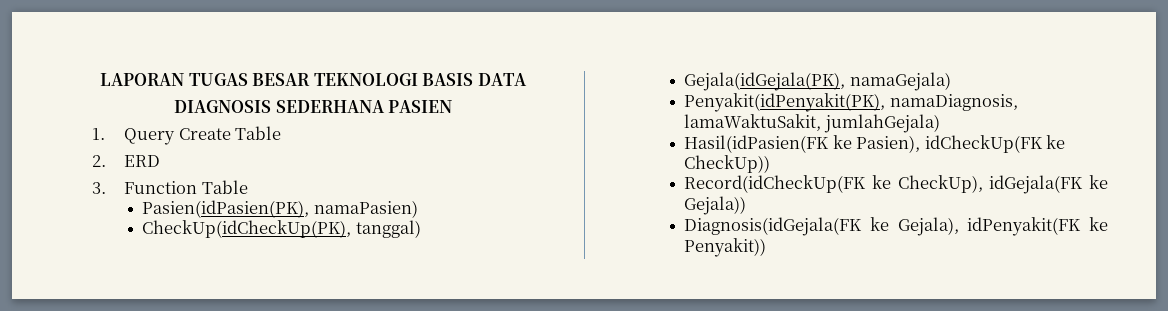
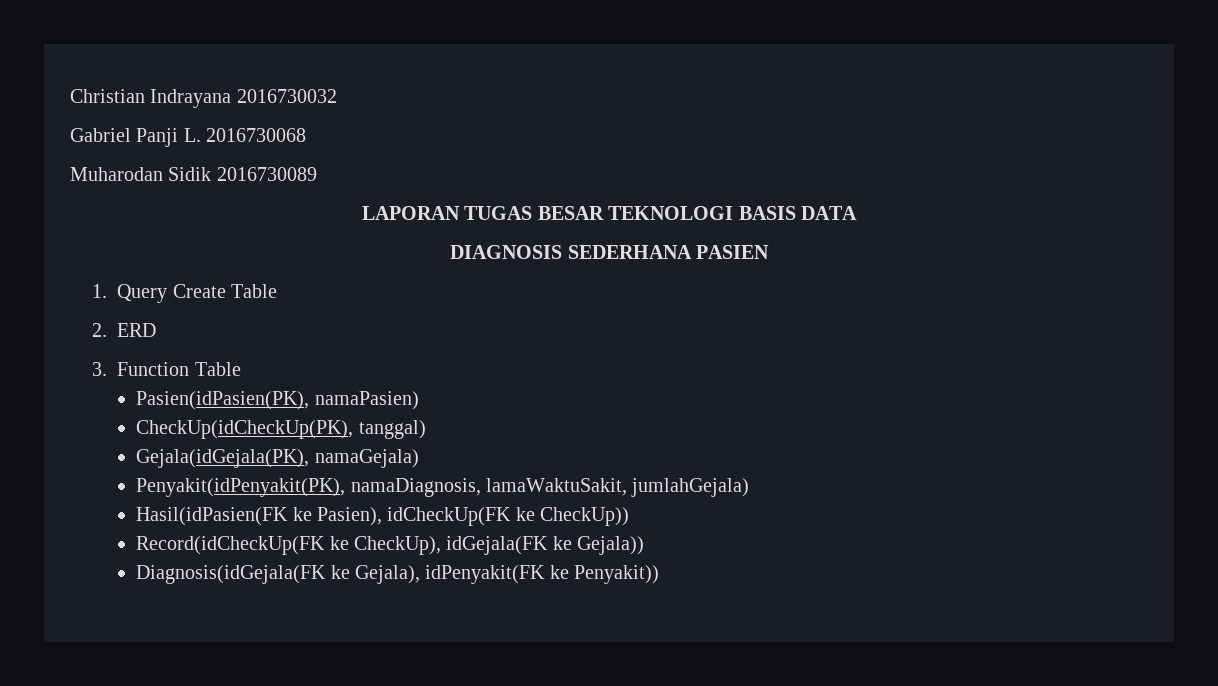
(100, 79) none -> [70,89,337,108] [70,128,307,147] [70,167,317,181] Christian Indrayana 2016730032 // Gabriel Panji L. 2016730068 // Muharodan Sidik 2016730089 //

